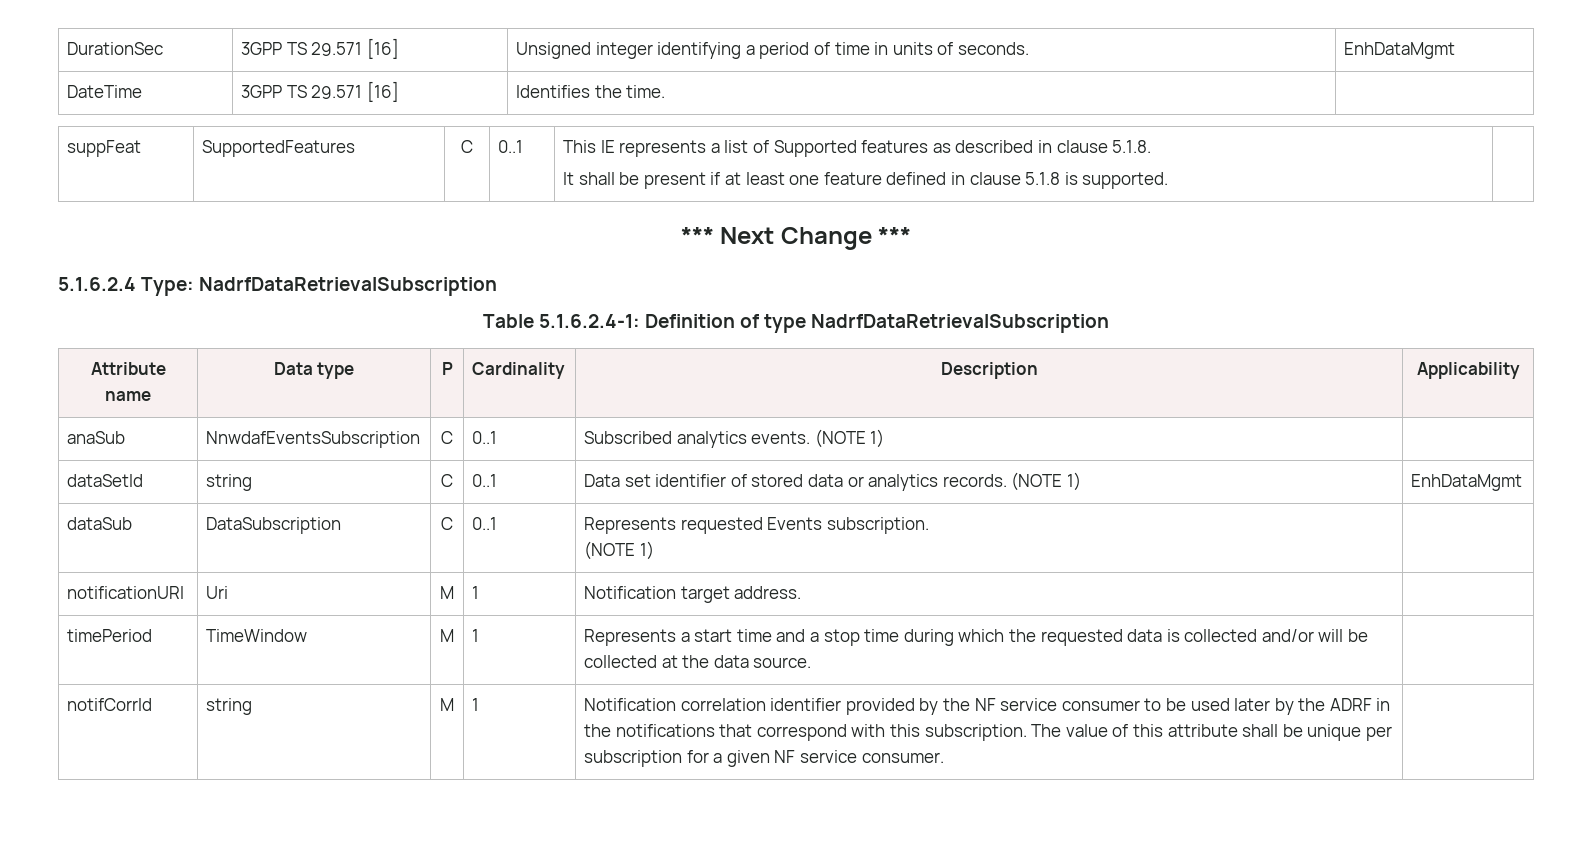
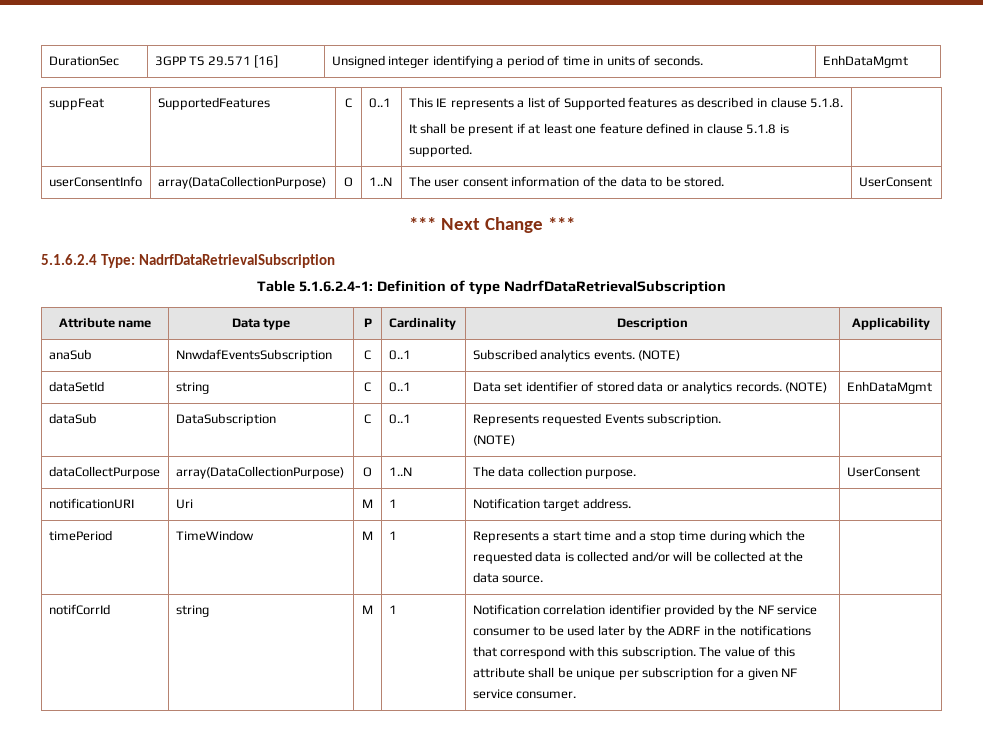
[67,85,143,98] [241,81,399,102] [516,85,666,98] // DateTime | 3GPP TS 29.571 [16] | Identifies the time. | -> (908, 61) none
(1169, 180) none -> [48,176,142,187] [157,176,326,189] [344,177,353,187] [368,177,392,186] [408,176,725,187] [858,177,932,187] // userConsentInfo | array(DataCollectionPurpose) | O | 1..N | The user consent information of the data to be stored. | UserConsent
[814,429,885,448] (NOTE 1) -> [638,350,681,361] (NOTE)
[1011,472,1081,491] (NOTE 1) -> [785,382,828,393] (NOTE)
[584,541,654,560] (NOTE 1) | -> [472,435,515,446] [48,466,160,479] [175,466,344,479] [363,467,372,477] [388,467,412,476] [472,466,637,479] [846,467,920,477] (NOTE) | // dataCollectPurpose | array(DataCollectionPurpose) | O | 1..N | The data collection purpose. | UserConsent

